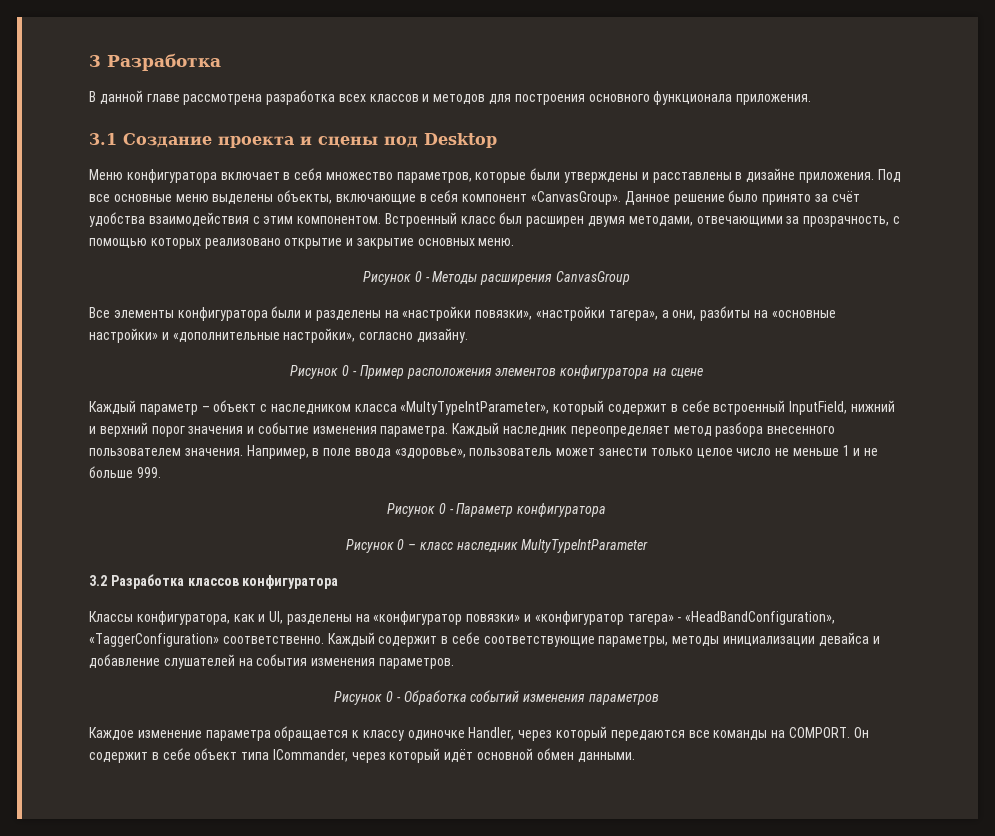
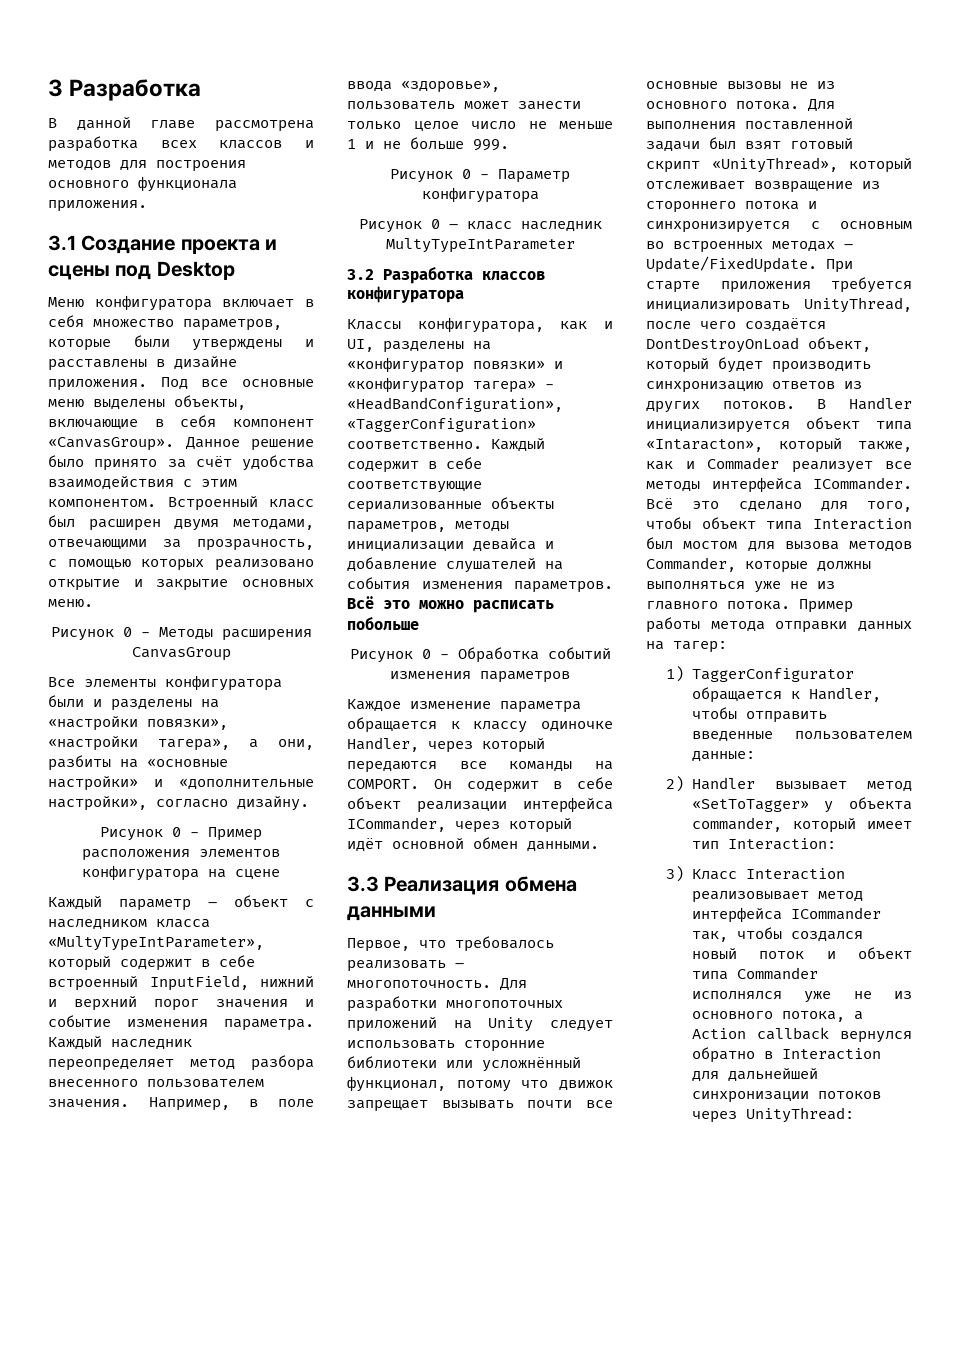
[598,636,669,647] параметры, -> [347,497,554,513] [347,521,446,533] сериализованные объекты параметров,
(454, 663) none -> [347,596,554,613] [347,616,419,631] Всё это можно расписать побольше
[241,752,270,760] типа -> [417,797,613,813] реализации интерфейса
(635, 757) none -> [347,876,577,895] [347,906,436,921] [347,936,554,952] [347,960,464,972] [347,978,527,990] [347,996,563,1012] [347,1017,613,1032] [347,1040,545,1052] [347,1056,581,1072] [347,1076,613,1092] [347,1100,613,1112] [646,81,835,89] [646,99,835,111] [646,118,853,130] [646,137,853,151] [646,157,912,173] [646,181,880,193] [646,201,817,213] [646,221,912,233] [646,241,853,253] [646,256,853,273] [646,277,912,293] [646,297,912,313] [646,318,826,331] [646,337,871,353] [646,357,871,373] [646,381,862,393] [646,397,912,413] [646,417,912,433] [646,438,912,453] [646,457,912,473] [646,477,912,493] [646,498,912,512] [646,517,912,530] [646,537,912,551] [646,557,871,573] [646,581,835,593] [646,599,853,613] [646,617,912,633] [646,641,727,653] [665,666,854,682] [691,687,881,703] [691,707,827,723] [691,731,912,741] [691,751,755,761] [665,776,912,792] [691,797,912,813] [691,817,912,833] [691,838,836,850] [665,866,845,882] [691,891,863,903] [691,907,881,923] [691,927,863,942] [691,947,912,959] [691,967,818,980] [691,991,912,1003] [691,1011,863,1022] [691,1027,912,1043] [691,1047,881,1063] [691,1068,818,1081] [691,1091,881,1103] [691,1107,854,1123] // 3.3 Реализация обмена данными // Первое, что требовалось реализовать – многопоточность. Для разработки многопоточных приложений на Unity следует использовать сторонние библиотеки или усложнённый функционал, потому что движок запрещает вызывать почти все основные вызовы не из основного потока. Для выполнения поставленной задачи был взят готовый скрипт «UnityThread», который отслеживает возвращение из стороннего потока и синхронизируется с основным во встроенных методах – Update/FixedUpdate. При старте приложения требуется инициализировать UnityThread, после чего создаётся DontDestroyOnLoad объект, который будет производить синхронизацию ответов из других потоков. В Handler инициализируется объект типа «Intaracton», который также, как и Commader реализует все методы интерфейса ICommander. Всё это сделано для того, чтобы объект типа Interaction был мостом для вызова методов Commander, которые должны выполняться уже не из главного потока. Пример работы метода отправки данных на тагер: // 1) TaggerConfigurator обращается к Handler, чтобы отправить введенные пользователем данные: // 2) Handler вызывает метод «SetToTagger» у объекта commander, который имеет тип Interaction: // 3) Класс Interaction реализовывает метод интерфейса ICommander так, чтобы создался новый поток и объект типа Commander исполнялся уже не из основного потока, а Action callback вернулся обратно в Interaction для дальнейшей синхронизации потоков через UnityThread:

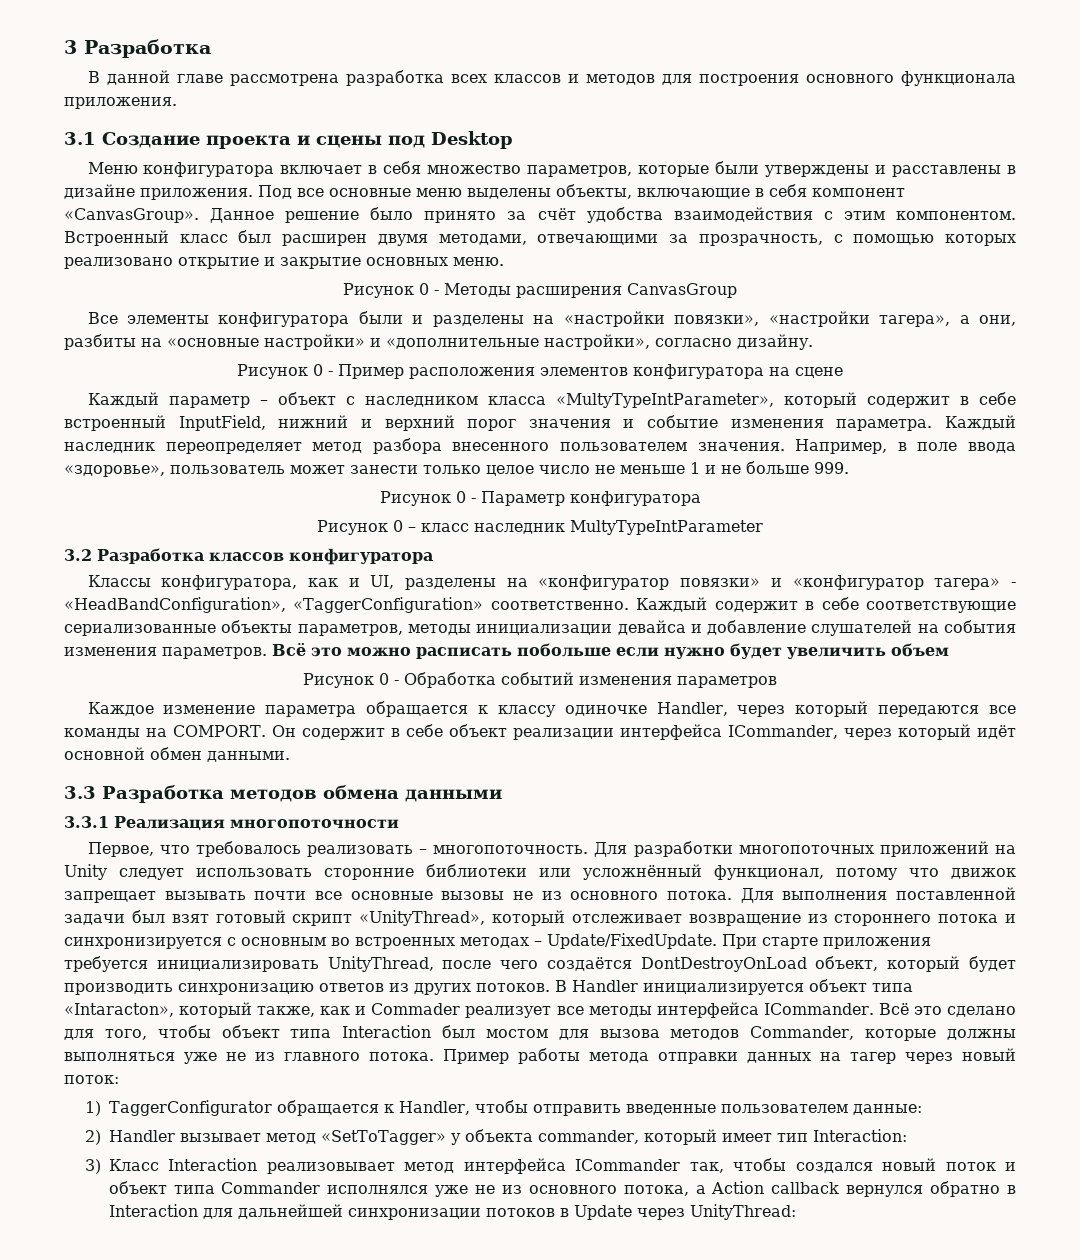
(419, 623) none -> [616,643,949,659] если нужно будет увеличить объем
[384,876,500,895] Реализация -> [102,785,317,803] Разработка методов
(436, 913) none -> [64,816,399,831] // 3.3.1 Реализация многопоточности
[673,641,727,653] тагер: -> [850,1048,1016,1064] [64,1075,119,1084] тагер через новый поток:
(881, 1095) none -> [559,1205,632,1220] в Update

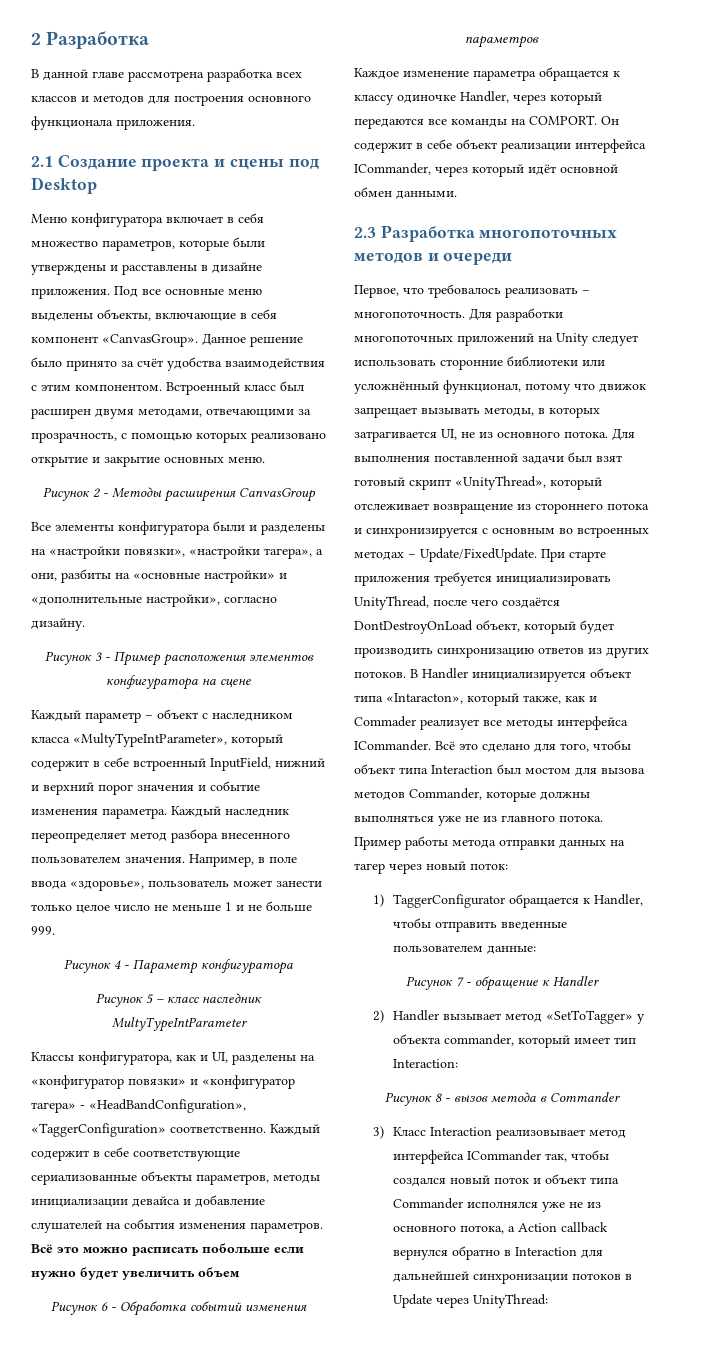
[64,40,77,54] 3 -> [31,33,41,45] 2
[64,132,96,145] 3.1 -> [31,156,53,167] 2.1
[419,283,429,295] 0 -> [92,488,101,498] 2
[313,364,323,376] 0 -> [94,652,102,661] 3
[455,491,466,503] 0 -> [114,960,121,969] 4
[393,520,403,532] 0 -> [146,994,153,1004] 5
[64,548,433,565] // 3.2 Разработка классов конфигуратора -> (247, 1024) none
[379,673,389,685] 0 -> [101,1302,108,1311] 6
[64,785,502,803] [64,816,399,831] 3.3 Разработка методов обмена данными // 3.3.1 Реализация многопоточности -> [354,225,618,242] [354,252,513,265] 2.3 Разработка многопоточных методов и очереди
[254,891,505,900] почти все основные вызовы -> [484,407,600,418] [354,429,457,442] методы, в которых затрагивается UI,
(922, 1109) none -> [405,976,599,991] // Рисунок 7 - обращение к Handler
(907, 1135) none -> [384,1092,620,1106] // Рисунок 8 - вызов метода в Commander

